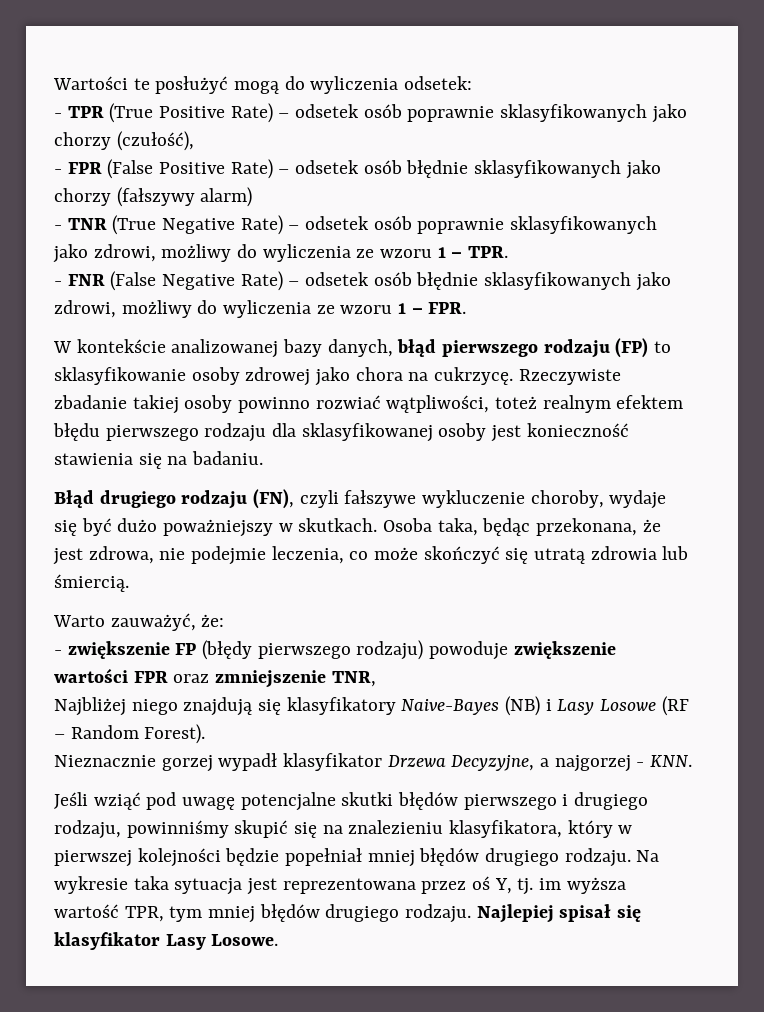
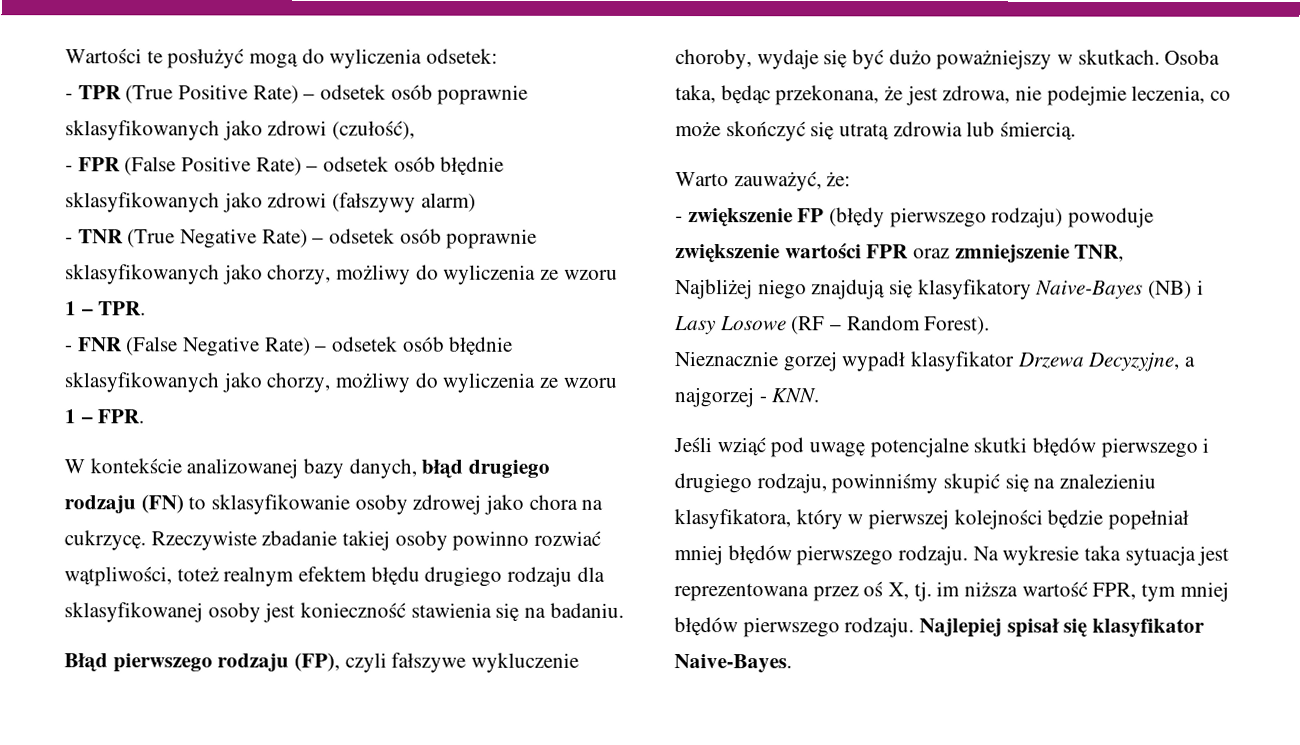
[54,132,111,150] chorzy -> [267,120,328,136] zdrowi
[54,188,111,206] chorzy -> [267,192,328,208] zdrowi
[93,244,156,262] zdrowi, -> [267,264,332,285] chorzy,
[54,300,116,318] zdrowi, -> [266,372,331,393] chorzy,
[442,338,649,358] pierwszego rodzaju (FP) -> [468,459,551,478] [64,494,184,514] drugiego rodzaju (FN)
[105,425,199,441] pierwszego -> [424,566,503,587] drugiego
[99,489,295,509] drugiego rodzaju (FN), -> [112,652,341,673] pierwszego rodzaju (FP),
[485,848,560,866] drugiego -> [796,545,894,566] pierwszego
[494,878,512,894] Y, -> [888,582,910,600] X,
[566,877,626,894] [54,904,164,922] wyższa wartość TPR, -> [964,581,1137,600] niższa wartość FPR,
[325,904,400,922] drugiego -> [742,617,840,638] pierwszego
[165,934,279,950] Lasy Losowe. -> [674,654,792,674] Naive-Bayes.

